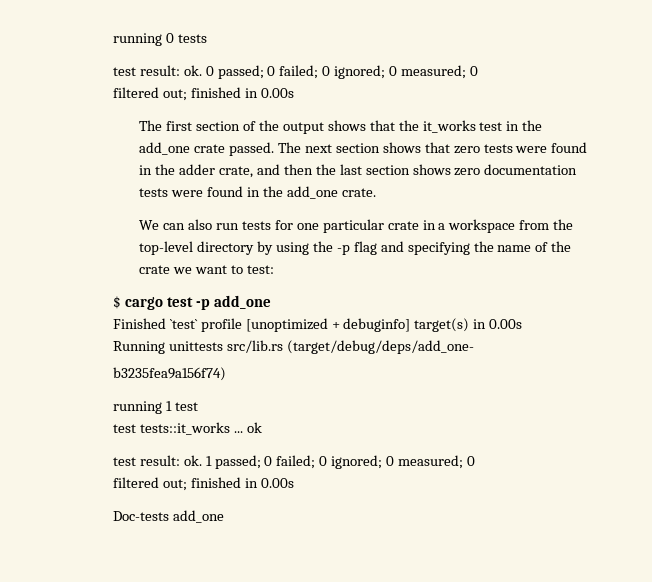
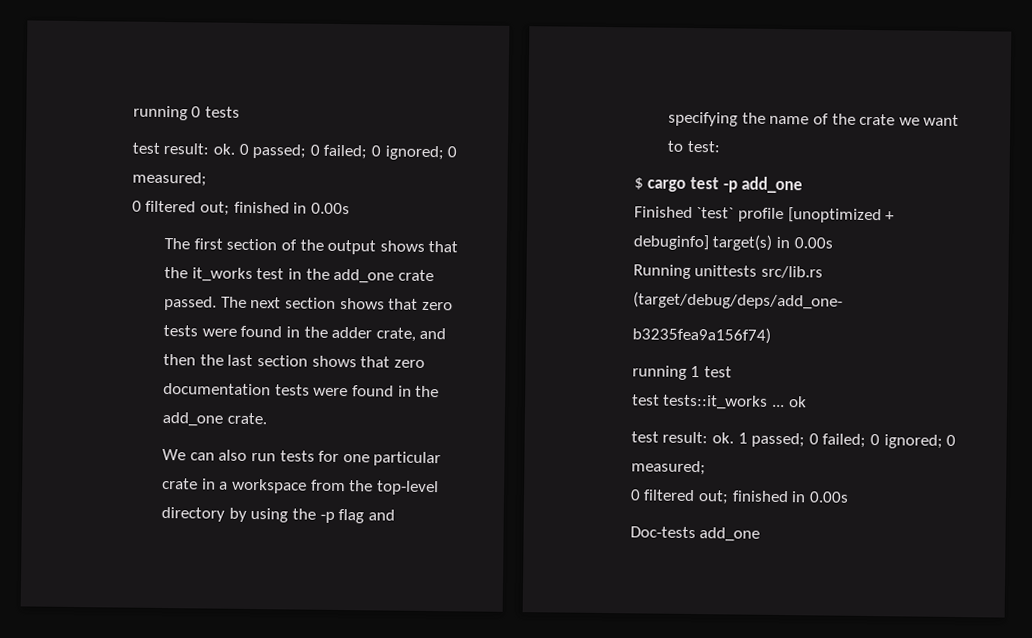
[469,66,478,76] 0 // -> [131,200,142,212] // 0
(451, 169) none -> [360,356,391,368] that
[466,456,475,466] 0 // -> [629,489,641,501] // 0

